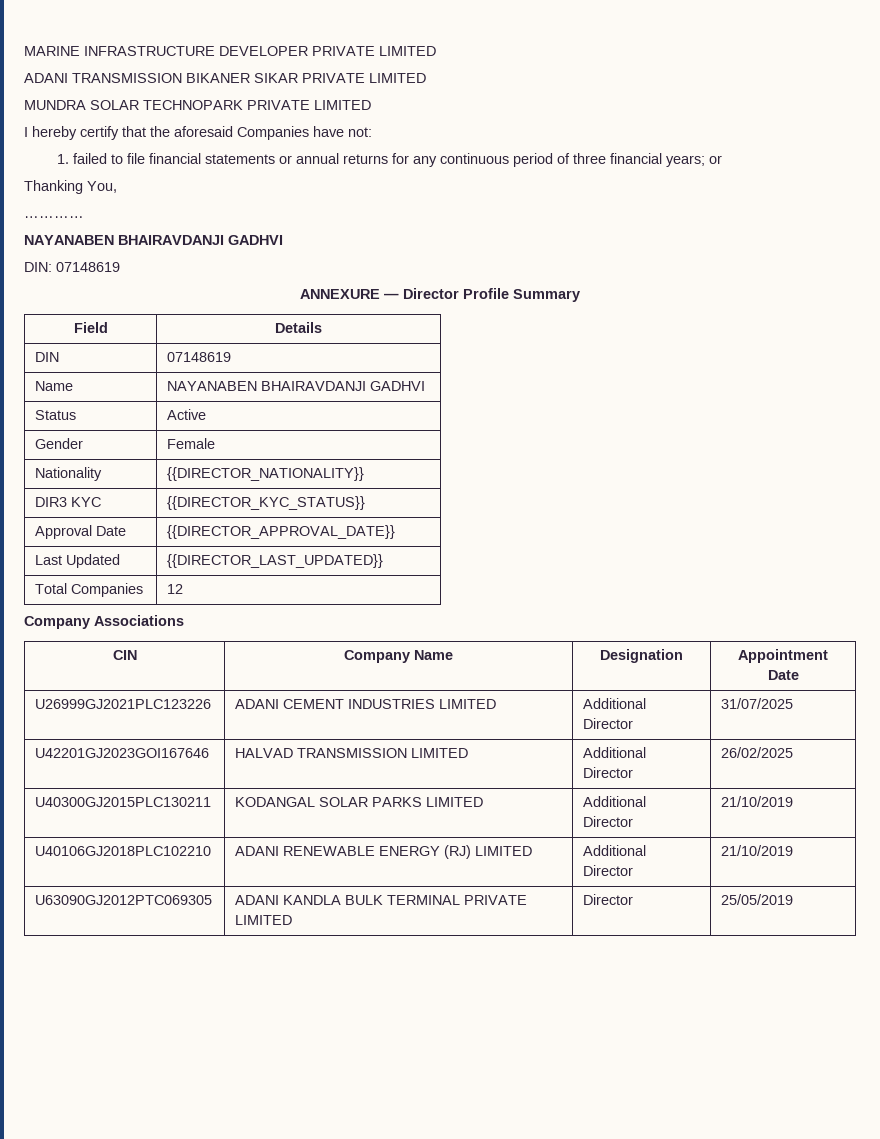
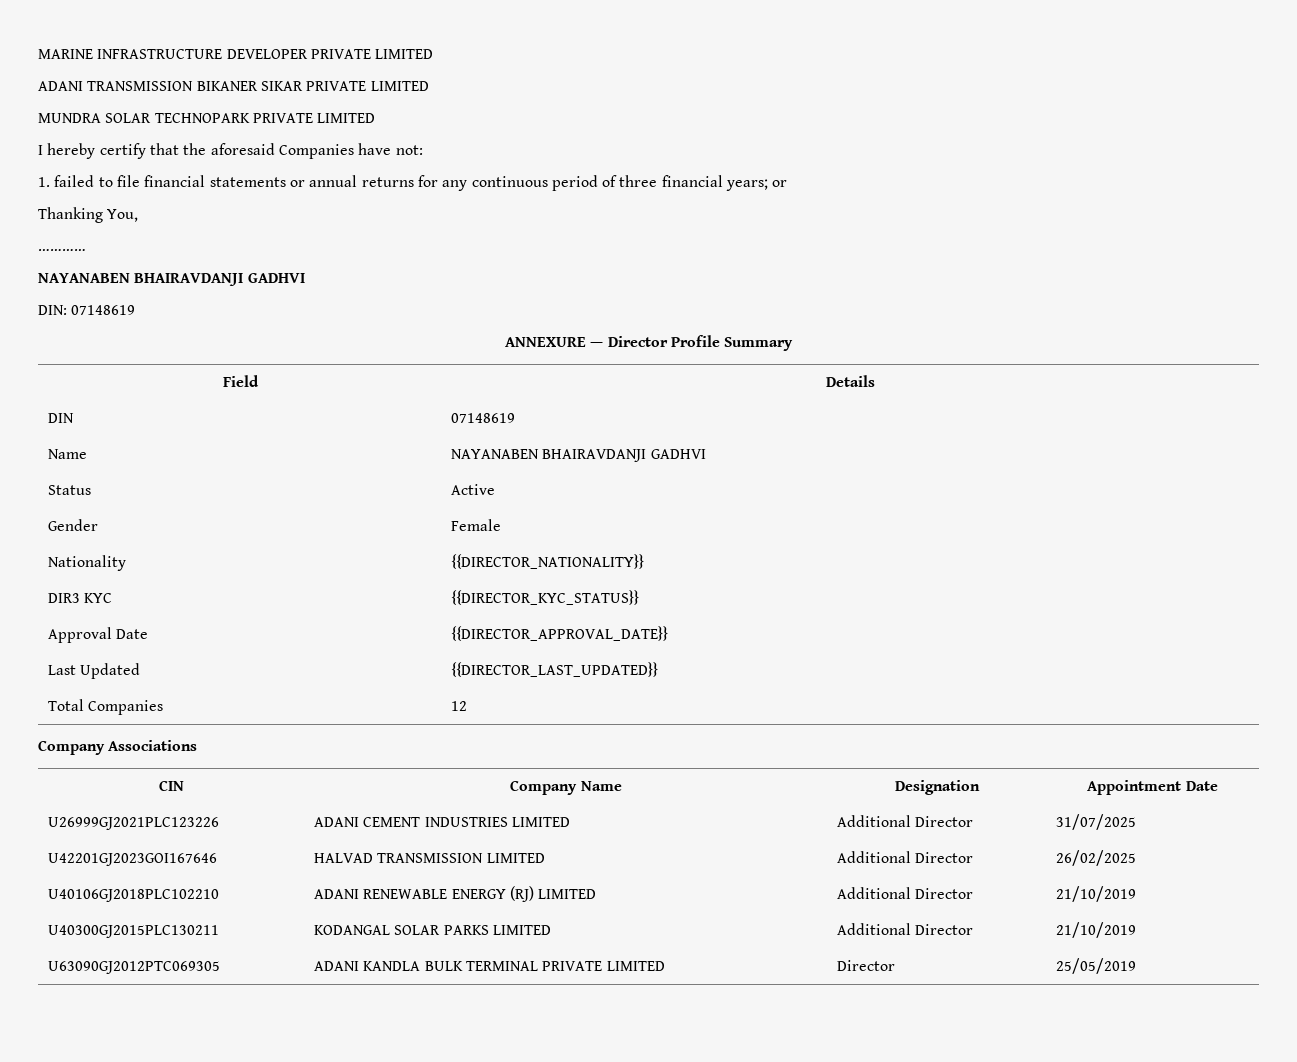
[35,797,212,807] [235,797,484,807] [583,796,647,807] [583,816,634,827] [721,796,794,807] [35,846,212,856] [235,845,472,859] U40300GJ2015PLC130211 | KODANGAL SOLAR PARKS LIMITED | Additional Director | 21/10/2019 // U40106GJ2018PLC102210 | ADANI RENEWABLE ENERGY (RJ) -> [48,889,220,902] [314,886,597,902] [837,887,974,899] [1056,886,1137,902] [48,925,220,938] [314,925,489,935] U40106GJ2018PLC102210 | ADANI RENEWABLE ENERGY (RJ) LIMITED | Additional Director | 21/10/2019 // U40300GJ2015PLC130211 | KODANGAL SOLAR PARKS

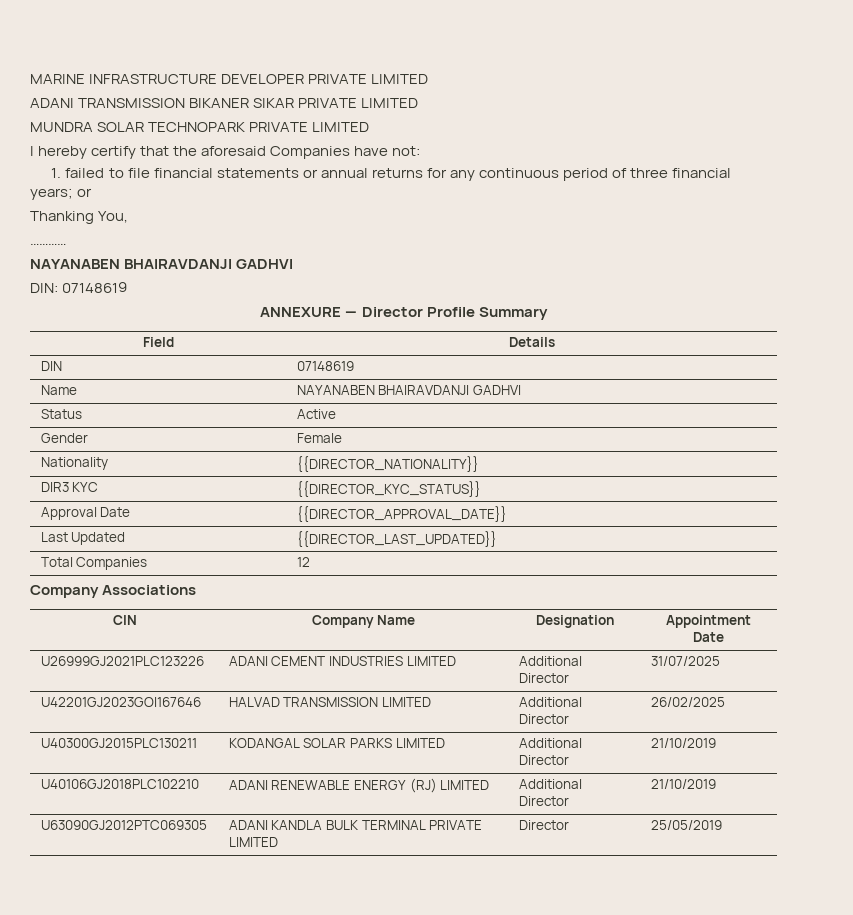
[48,889,220,902] [314,886,597,902] [837,887,974,899] [1056,886,1137,902] [48,925,220,938] [314,925,489,935] U40106GJ2018PLC102210 | ADANI RENEWABLE ENERGY (RJ) LIMITED | Additional Director | 21/10/2019 // U40300GJ2015PLC130211 | KODANGAL SOLAR PARKS -> [40,738,197,748] [228,738,445,748] [518,738,582,748] [518,755,569,765] [650,738,716,748] [40,779,199,789] [228,778,437,793] U40300GJ2015PLC130211 | KODANGAL SOLAR PARKS LIMITED | Additional Director | 21/10/2019 // U40106GJ2018PLC102210 | ADANI RENEWABLE ENERGY (RJ)

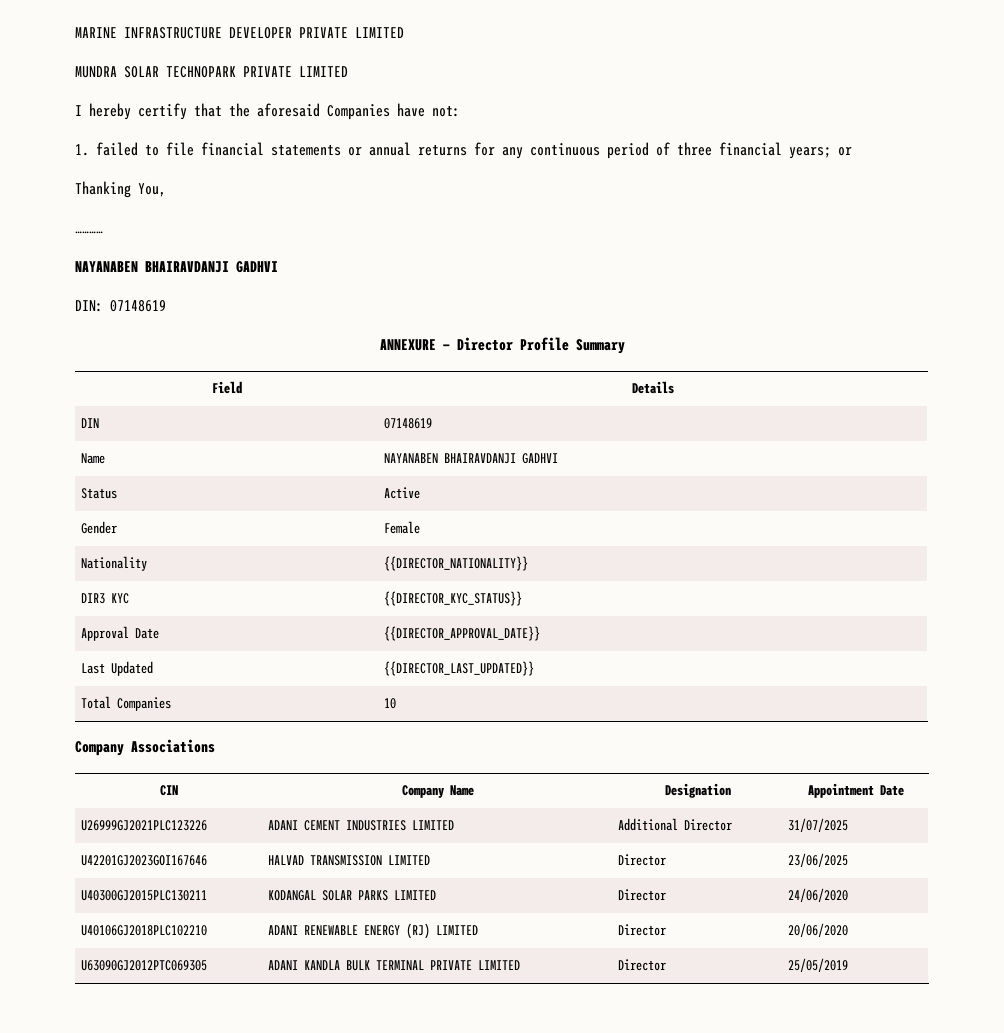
[30,98,419,108] // ADANI TRANSMISSION BIKANER SIKAR PRIVATE LIMITED -> (404, 32) none
[296,557,310,567] 12 -> [384,698,397,709] 10
[518,697,582,707] [518,714,569,724] [650,697,725,707] Additional Director | 26/02/2025 -> [618,854,667,866] [788,853,849,867] Director | 23/06/2025
[518,738,582,748] [518,755,569,765] [650,738,716,748] Additional Director | 21/10/2019 -> [618,889,667,901] [788,888,849,902] Director | 24/06/2020
[518,779,582,789] [518,796,569,806] [650,779,716,789] Additional Director | 21/10/2019 -> [618,924,667,936] [788,923,849,937] Director | 20/06/2020

